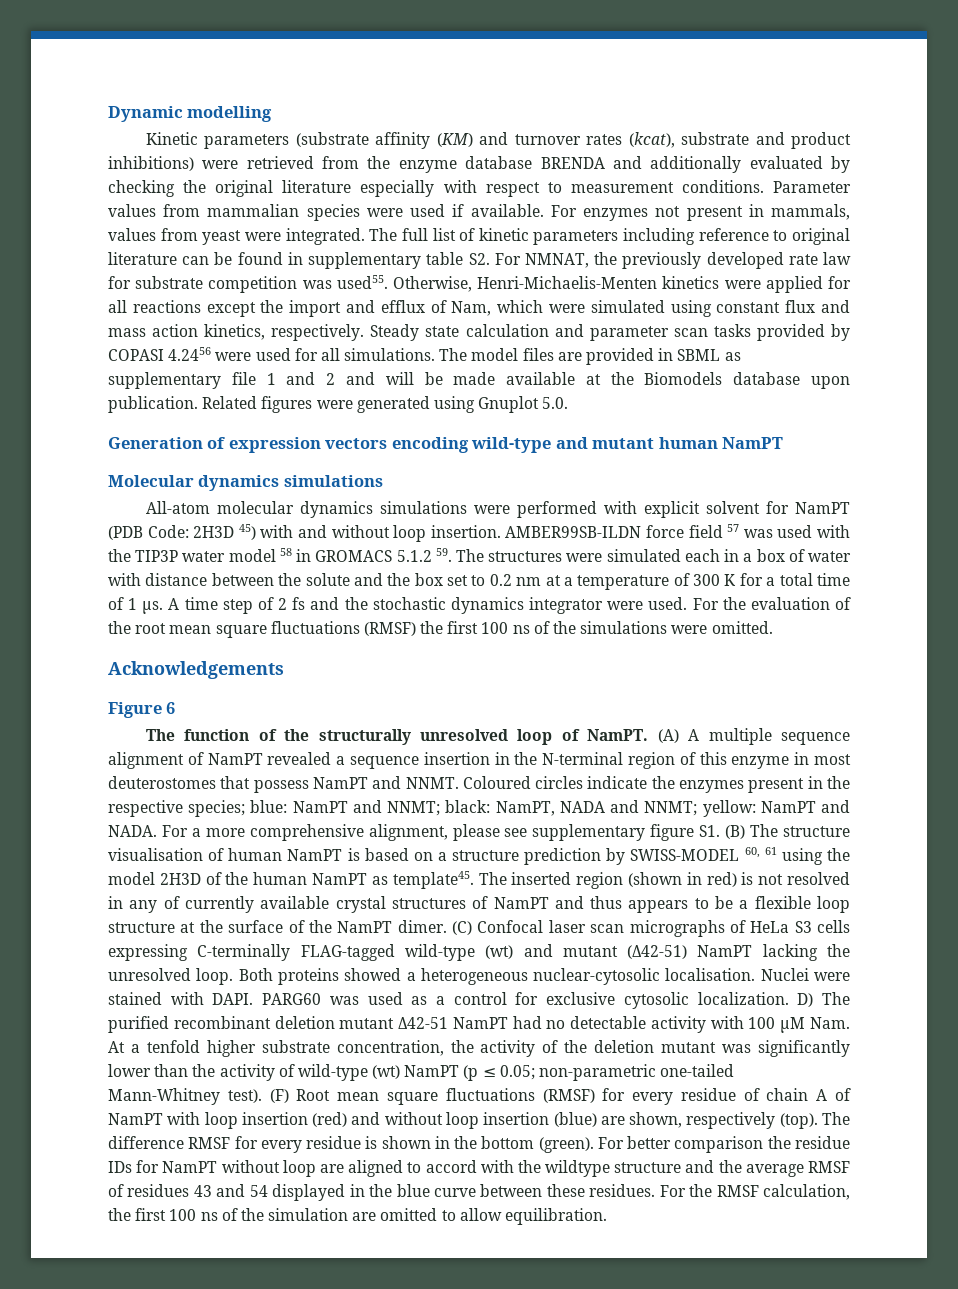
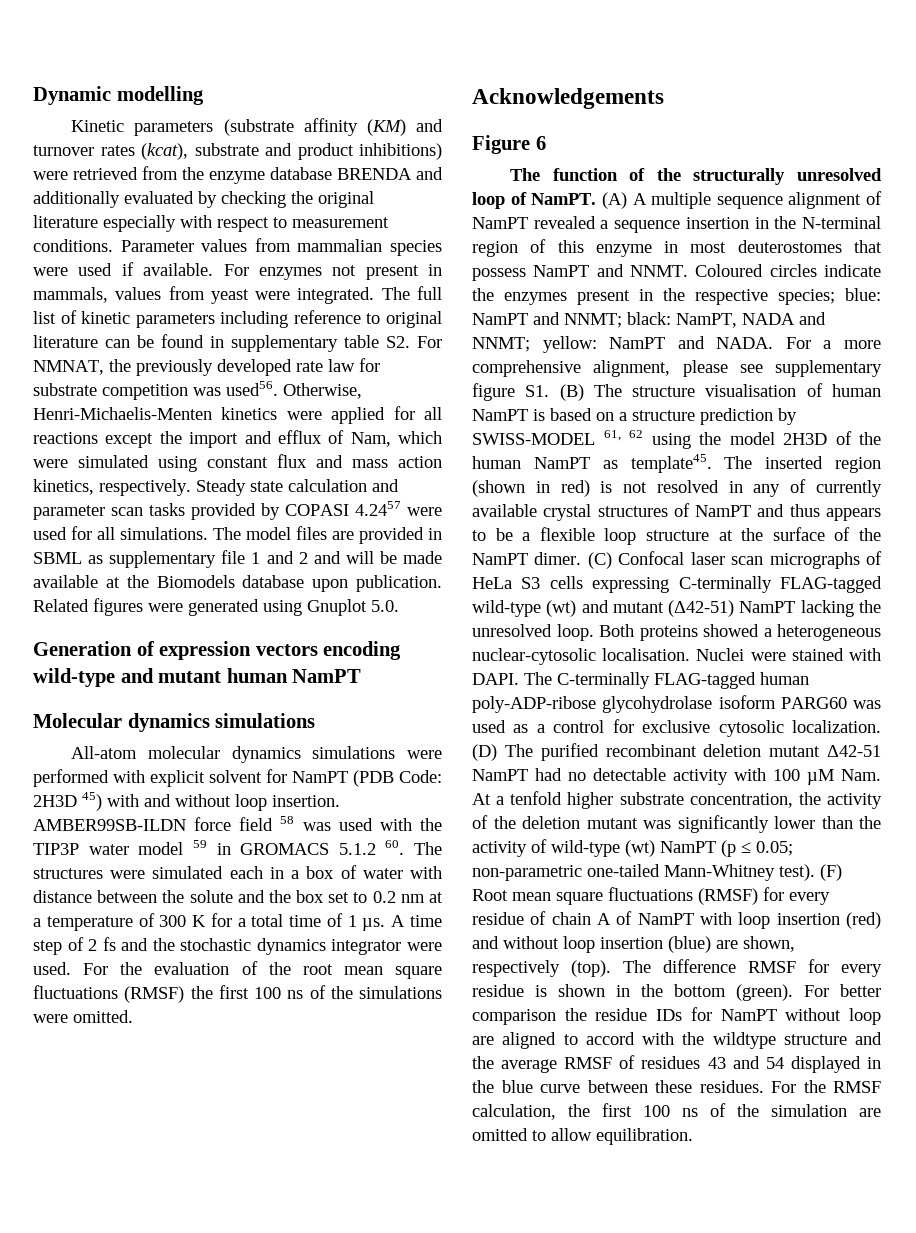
[336,275,388,289] used55. -> [226,381,278,396] used56.
[168,347,212,361] 4.2456 -> [355,501,401,516] 4.2457
[727,524,740,532] 57 -> [280,816,295,824] 58
[279,548,292,556] 58 -> [192,840,207,848] 59
[435,548,452,562] 59. -> [385,840,405,855] 60.
[744,847,777,858] 60, 61 -> [603,430,643,441] 61, 62
(254, 999) none -> [524,672,809,689] [472,695,776,713] The C-terminally FLAG-tagged human poly-ADP-ribose glycohydrolase isoform
[797,993,814,1007] D) -> [472,744,497,761] (D)

